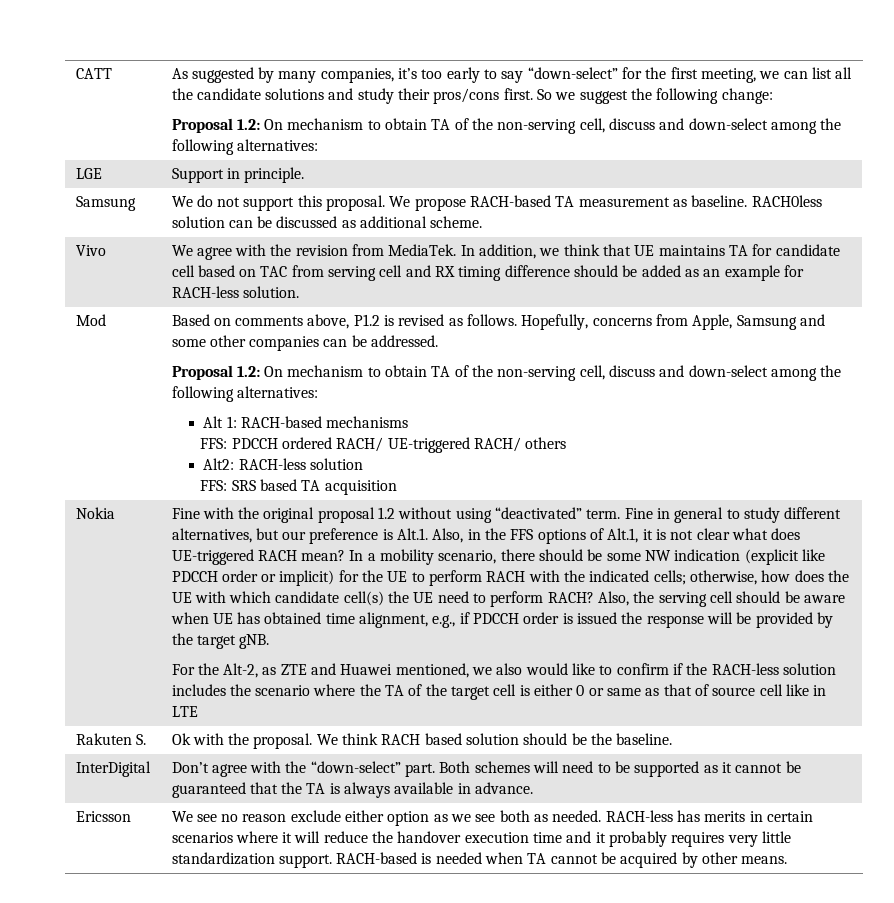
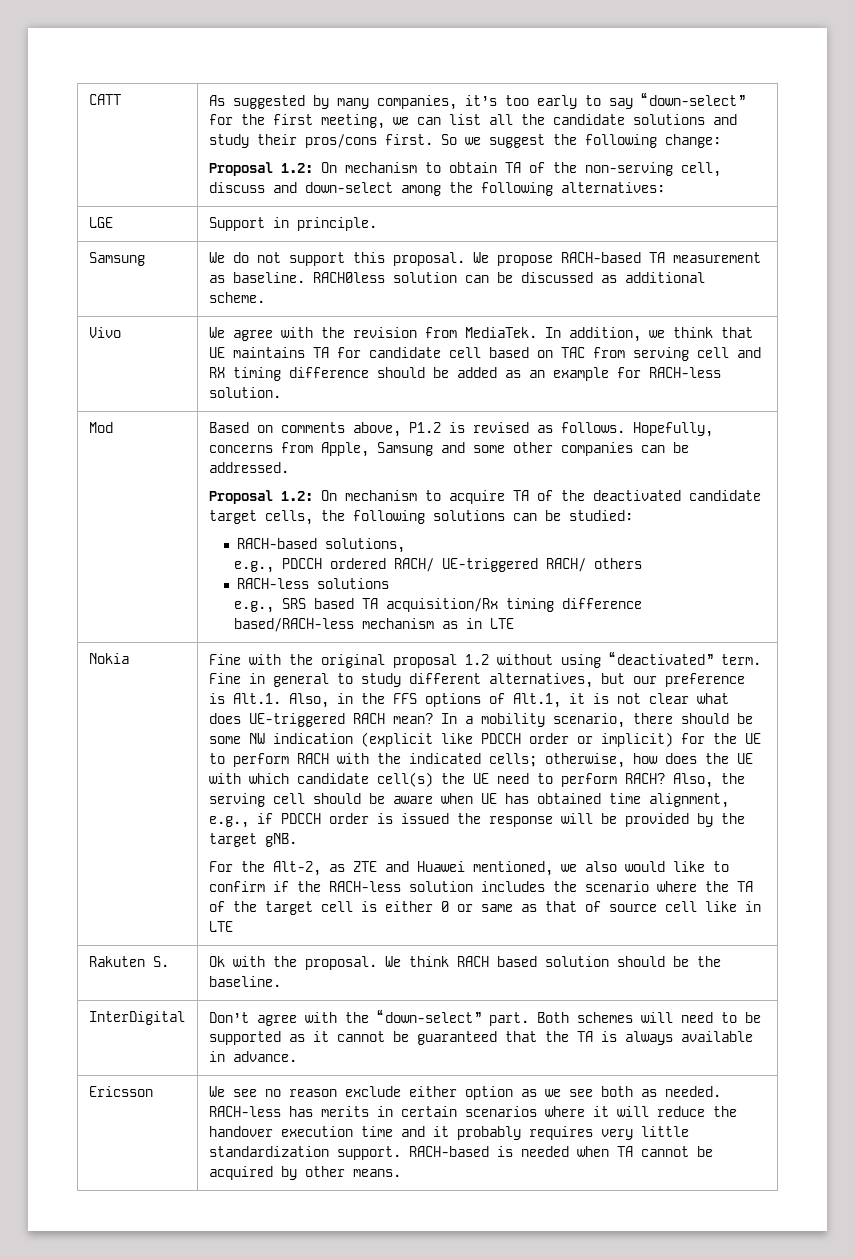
[385,365,842,381] [171,386,318,402] [203,416,409,428] [200,438,228,449] obtain TA of the non-serving cell, discuss and down-select among the following alternatives: // Alt 1: RACH-based mechanisms // FFS: -> [448,490,761,504] [208,510,633,525] [236,538,405,553] [234,561,275,573] acquire TA of the deactivated candidate target cells, the following solutions can be studied: // RACH-based solutions, // e.g.,
[203,458,364,470] [200,479,397,495] Alt2: RACH-less solution // FFS: SRS based TA acquisition -> [236,578,389,589] [234,598,643,613] [234,618,515,632] RACH-less solutions // e.g., SRS based TA acquisition/Rx timing difference based/RACH-less mechanism as in LTE

